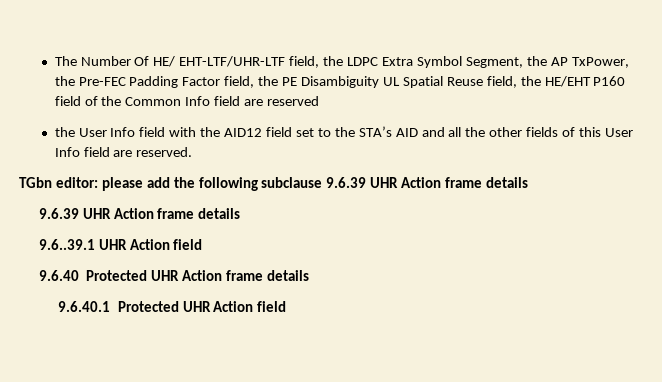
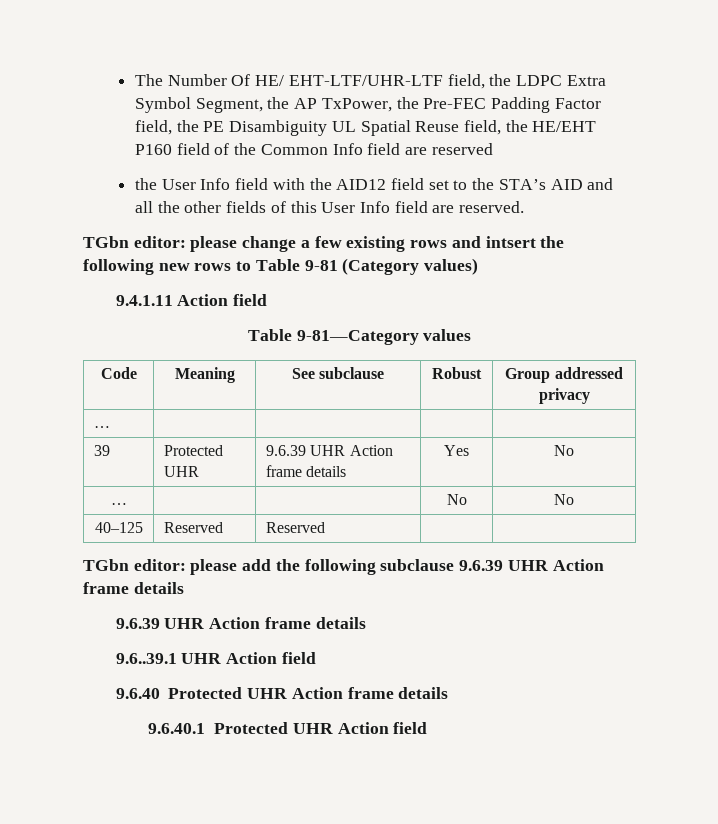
(193, 152) none -> [83,236,565,252] [83,258,479,275] [115,294,268,306] [247,329,472,345] [100,367,137,379] [174,367,235,383] [291,367,385,379] [432,367,482,379] [505,367,623,383] [538,388,590,404] [93,426,110,428] [93,445,110,456] [163,445,223,456] [163,466,199,477] [265,445,393,456] [265,465,347,477] [444,445,469,456] [554,445,574,456] [110,503,127,505] [446,494,467,505] [554,494,574,505] [94,522,143,533] [163,522,223,533] [265,522,325,533] // TGbn editor: please change a few existing rows and intsert the following new rows to Table 9-81 (Category values) // 9.4.1.11 Action field // Table 9-81—Category values // Code | Meaning | See subclause | Robust | Group addressed privacy // … | | | | // 39 | Protected UHR | 9.6.39 UHR Action frame details | Yes | No // … | | | No | No // 40–125 | Reserved | Reserved | |

